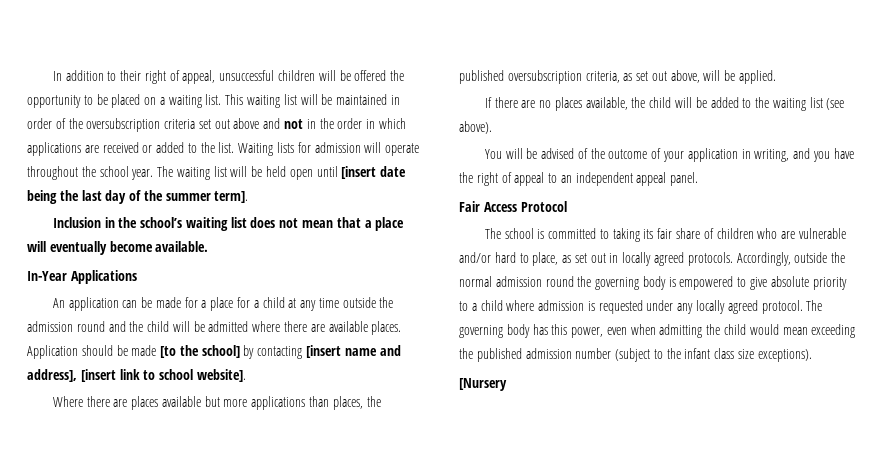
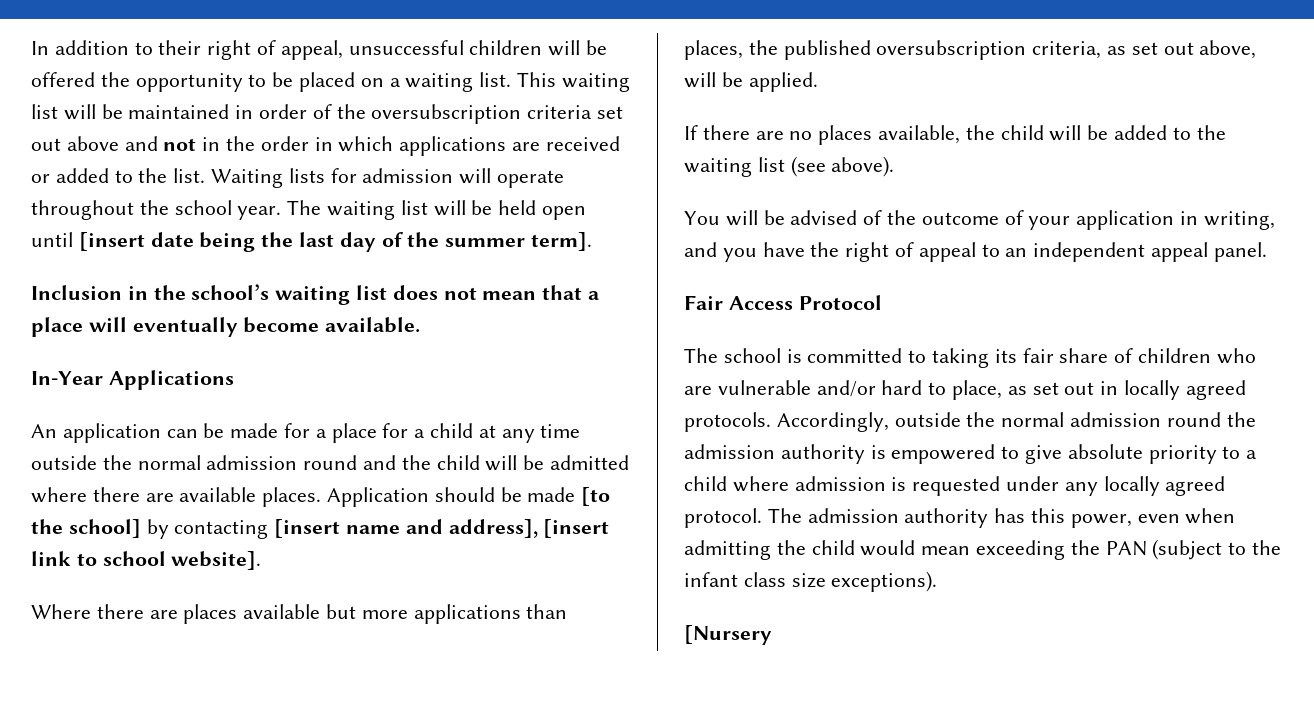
(394, 302) none -> [137,455,201,470] normal
[595,276,666,290] governing body -> [684,444,865,464] admission authority
[459,324,530,338] governing body -> [807,508,989,528] admission authority
[476,348,612,362] published admission number -> [1105,541,1147,556] PAN

